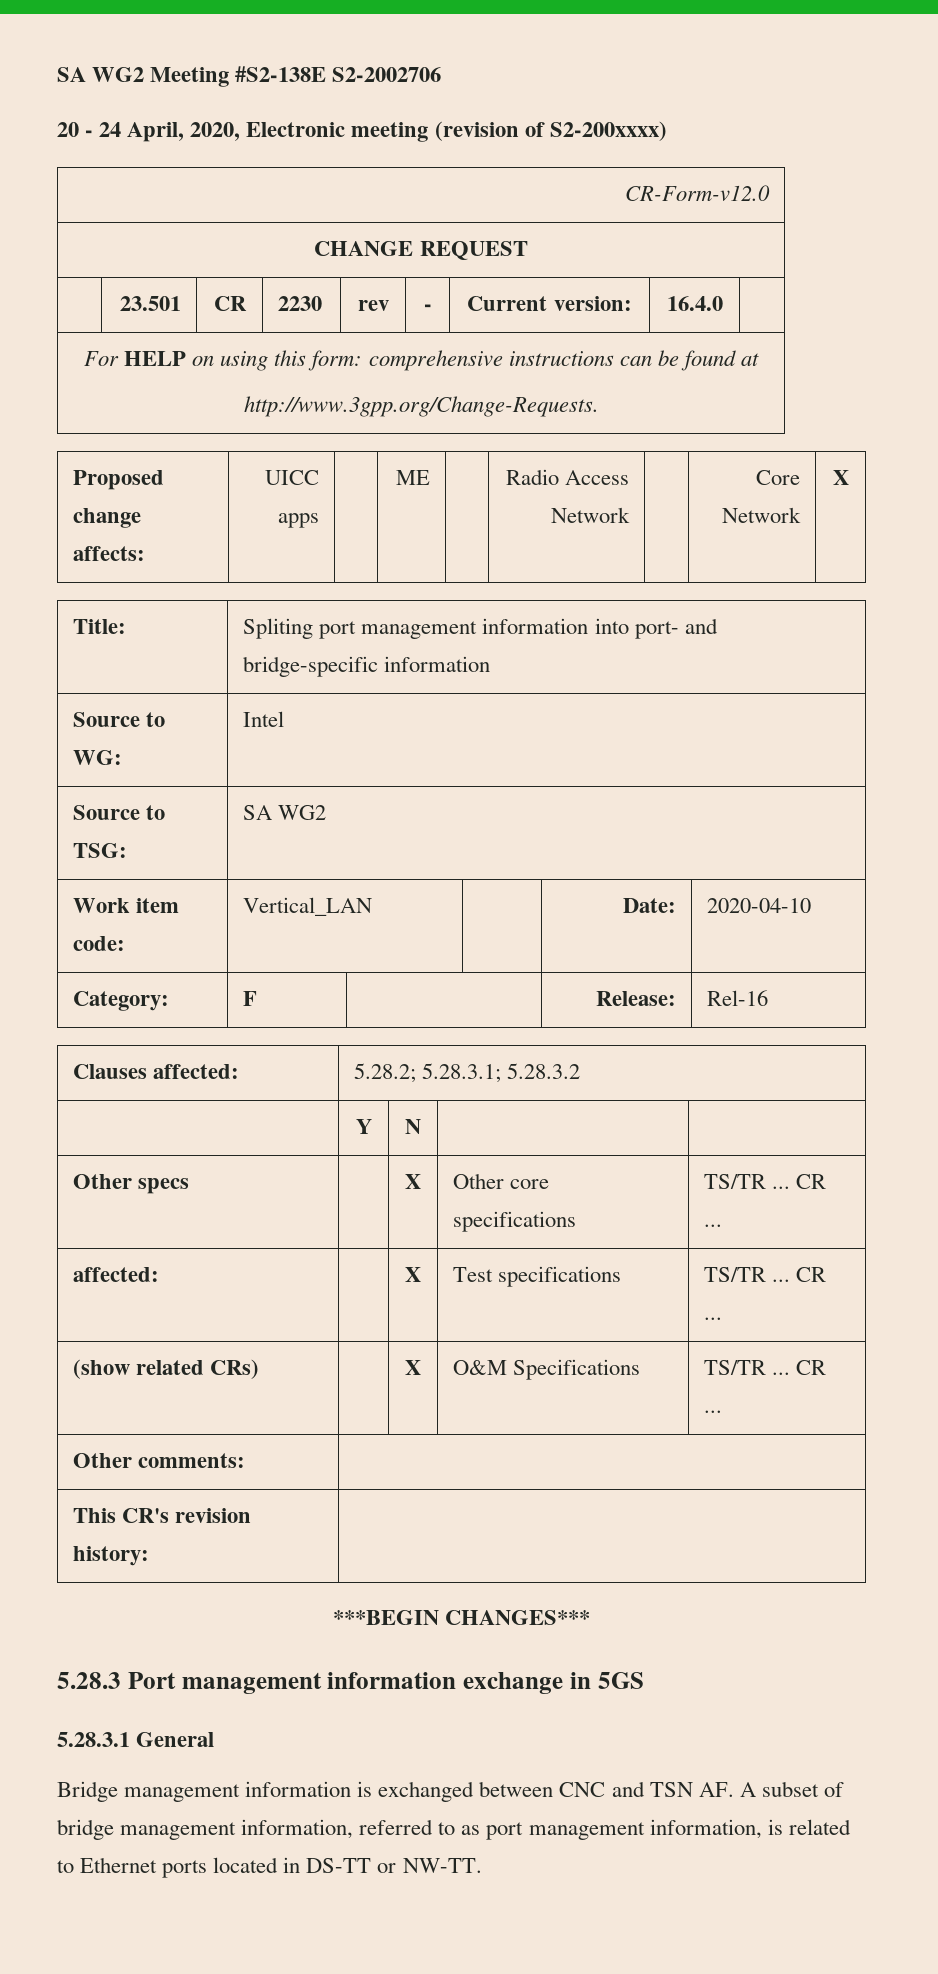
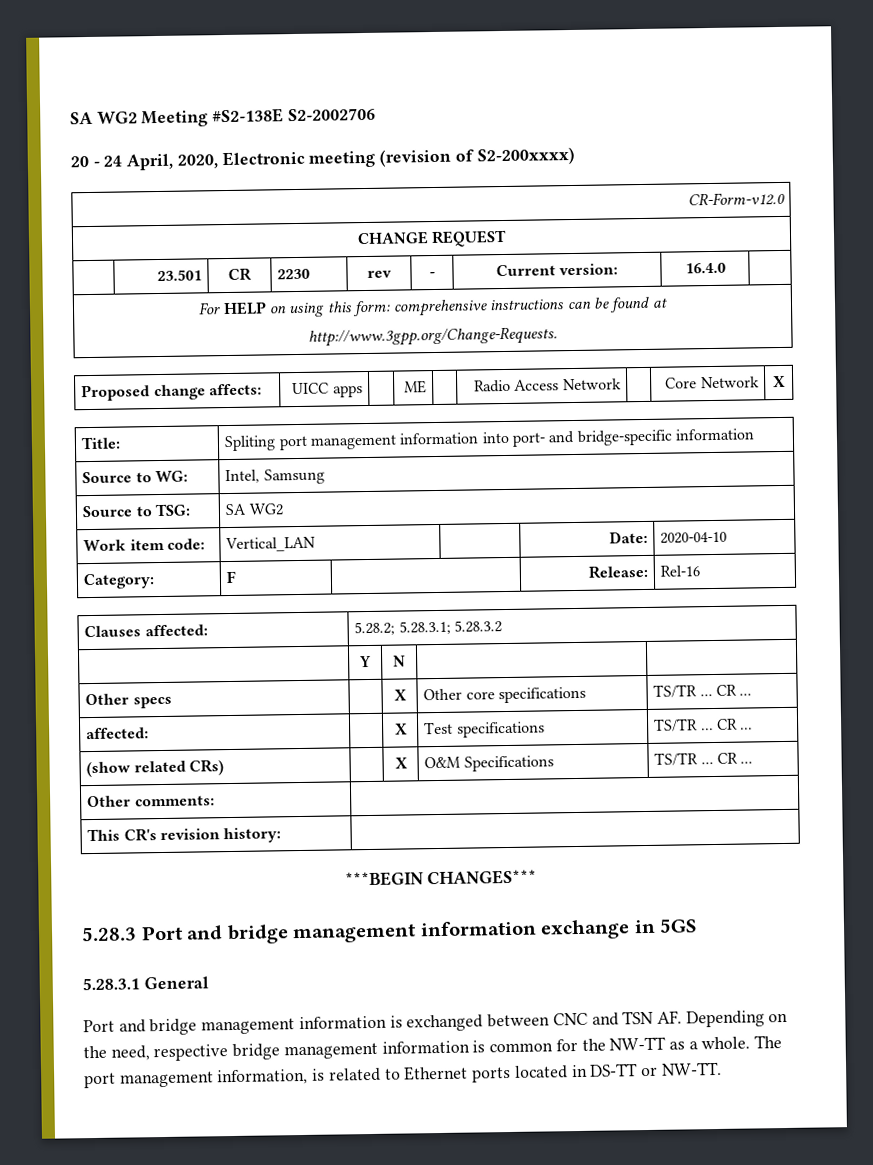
[243,711,285,727] Intel -> [225,468,325,485] Intel, Samsung
(176, 1680) none -> [186,924,289,945] and bridge
[57,1781,118,1802] Bridge -> [83,1018,198,1036] Port and bridge
[739,1781,844,1797] [57,1819,481,1840] A subset of bridge management information, referred to as -> [685,1010,789,1028] [83,1035,783,1062] Depending on the need, respective bridge management information is common for the NW-TT as a whole. The

